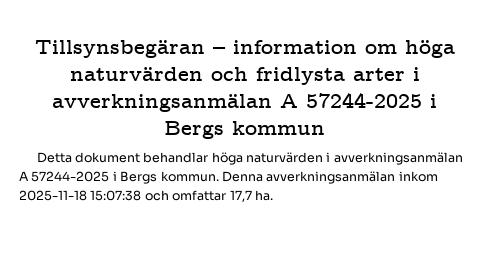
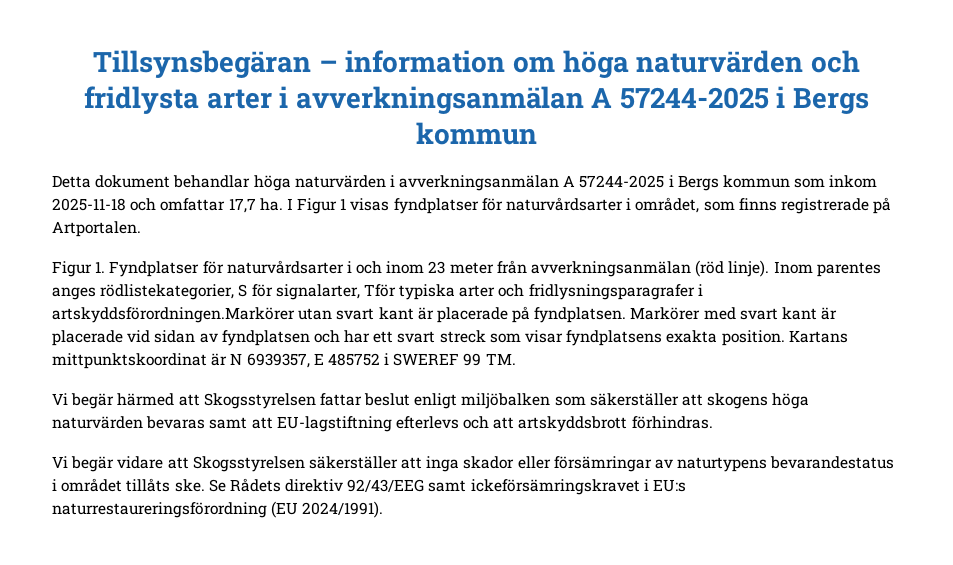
[160,171,396,184] kommun. Denna avverkningsanmälan -> [723,175,826,188] kommun som
[90,190,142,201] 15:07:38 -> (126, 204) none
(273, 195) none -> [286,197,892,214] [52,221,141,237] [52,260,881,277] [52,284,703,300] [52,306,838,323] [52,330,848,346] [52,353,516,369] [52,393,810,409] [52,416,713,432] [52,456,895,472] [52,478,687,495] [52,501,384,518] I Figur 1 visas fyndplatser för naturvårdsarter i området, som finns registrerade på Artportalen. // Figur 1. Fyndplatser för naturvårdsarter i och inom 23 meter från avverkningsanmälan (röd linje). Inom parentes anges rödlistekategorier, S för signalarter, Tför typiska arter och fridlysningsparagrafer i artskyddsförordningen.Markörer utan svart kant är placerade på fyndplatsen. Markörer med svart kant är placerade vid sidan av fyndplatsen och har ett svart streck som visar fyndplatsens exakta position. Kartans mittpunktskoordinat är N 6939357, E 485752 i SWEREF 99 TM. // Vi begär härmed att Skogsstyrelsen fattar beslut enligt miljöbalken som säkerställer att skogens höga naturvärden bevaras samt att EU-lagstiftning efterlevs och att artskyddsbrott förhindras. // Vi begär vidare att Skogsstyrelsen säkerställer att inga skador eller försämringar av naturtypens bevarandestatus i området tillåts ske. Se Rådets direktiv 92/43/EEG samt ickeförsämringskravet i EU:s naturrestaureringsförordning (EU 2024/1991).

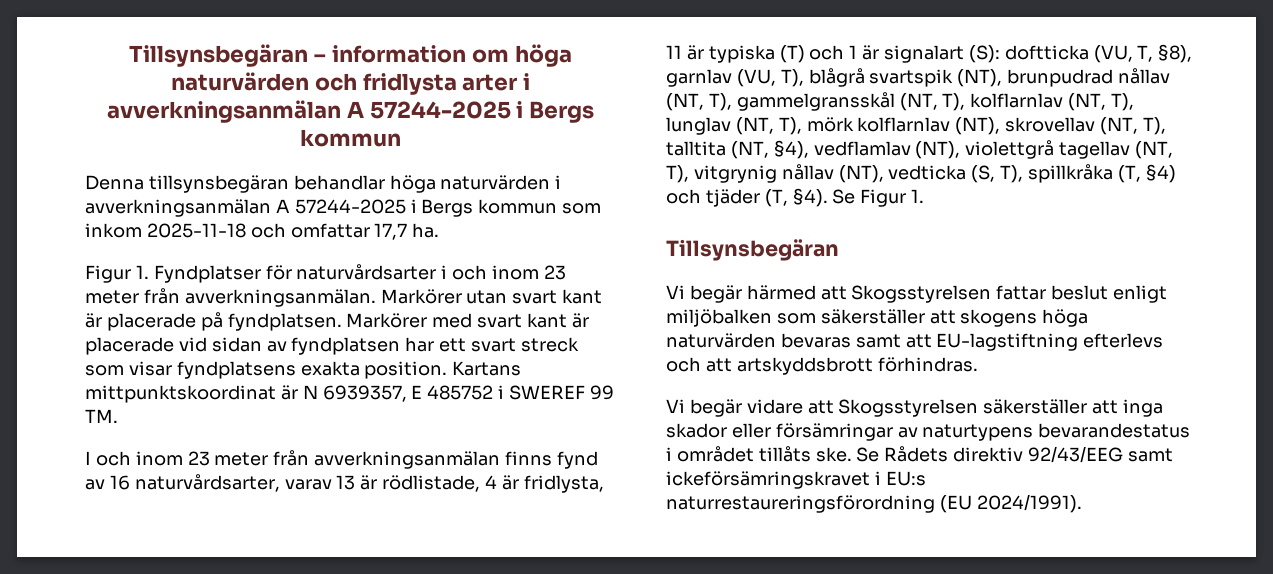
[52,175,171,188] Detta dokument -> [85,175,289,193] Denna tillsynsbegäran
[286,197,892,214] [52,221,141,237] I Figur 1 visas fyndplatser för naturvårdsarter i området, som finns registrerade på Artportalen. -> (440, 230) none
[531,260,881,277] [52,284,703,300] [52,307,295,323] avverkningsanmälan (röd linje). Inom parentes anges rödlistekategorier, S för signalarter, Tför typiska arter och fridlysningsparagrafer i artskyddsförordningen.Markörer -> [184,289,462,307] avverkningsanmälan. Markörer
[313,330,340,343] och -> (401, 346) none
(516, 359) none -> [85,450,598,469] [85,474,604,493] [666,44,1193,63] [666,68,1171,87] [666,92,1135,111] [666,117,1166,135] [666,140,1174,159] [666,164,1176,183] [666,188,925,207] [666,239,839,261] // I och inom 23 meter från avverkningsanmälan finns fynd av 16 naturvårdsarter, varav 13 är rödlistade, 4 är fridlysta, 11 är typiska (T) och 1 är signalart (S): doftticka (VU, T, §8), garnlav (VU, T), blågrå svartspik (NT), brunpudrad nållav (NT, T), gammelgransskål (NT, T), kolflarnlav (NT, T), lunglav (NT, T), mörk kolflarnlav (NT), skrovellav (NT, T), talltita (NT, §4), vedflamlav (NT), violettgrå tagellav (NT, T), vitgrynig nållav (NT), vedticka (S, T), spillkråka (T, §4) och tjäder (T, §4). Se Figur 1. // Tillsynsbegäran

